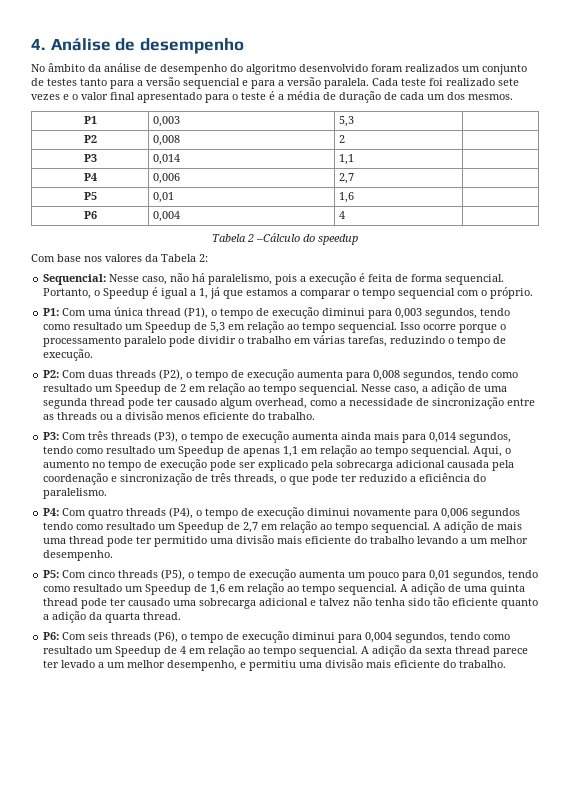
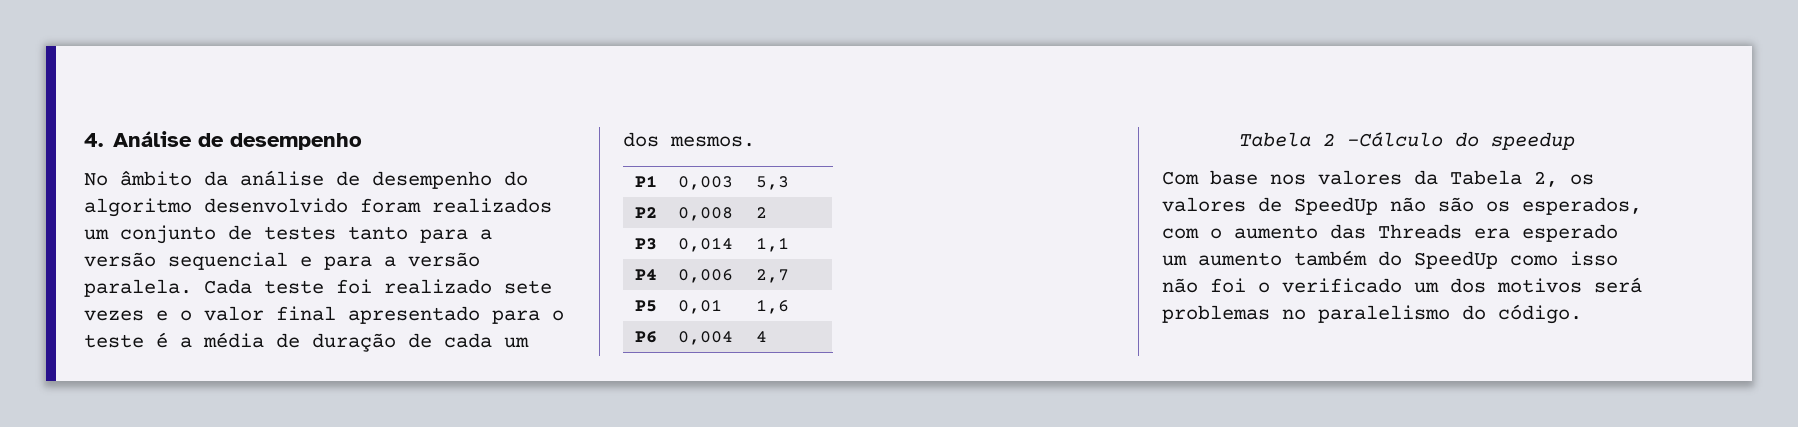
[199,254,208,262] [43,273,505,285] [43,287,534,299] [43,307,511,319] [43,321,507,333] [43,335,507,347] [43,349,94,361] [43,369,519,381] [43,383,508,395] [43,397,536,409] [43,411,316,420] [43,431,512,443] [43,445,512,457] [43,459,515,471] [43,473,487,485] [43,488,108,499] [43,507,521,519] [43,521,523,533] [43,535,529,547] [43,550,114,561] [43,569,539,581] [43,583,526,595] [43,597,539,609] [43,611,182,623] [43,631,511,643] [43,645,529,657] [43,659,507,671] 2: // Sequencial: Nesse caso, não há paralelismo, pois a execução é feita de forma sequencial. Portanto, o Speedup é igual a 1, já que estamos a comparar o tempo sequencial com o próprio. // P1: Com uma única thread (P1), o tempo de execução diminui para 0,003 segundos, tendo como resultado um Speedup de 5,3 em relação ao tempo sequencial. Isso ocorre porque o processamento paralelo pode dividir o trabalho em várias tarefas, reduzindo o tempo de execução. // P2: Com duas threads (P2), o tempo de execução aumenta para 0,008 segundos, tendo como resultado um Speedup de 2 em relação ao tempo sequencial. Nesse caso, a adição de uma segunda thread pode ter causado algum overhead, como a necessidade de sincronização entre as threads ou a divisão menos eficiente do trabalho. // P3: Com três threads (P3), o tempo de execução aumenta ainda mais para 0,014 segundos, tendo como resultado um Speedup de apenas 1,1 em relação ao tempo sequencial. Aqui, o aumento no tempo de execução pode ser explicado pela sobrecarga adicional causada pela coordenação e sincronização de três threads, o que pode ter reduzido a eficiência do paralelismo. // P4: Com quatro threads (P4), o tempo de execução diminui novamente para 0,006 segundos tendo como resultado um Speedup de 2,7 em relação ao tempo sequencial. A adição de mais uma thread pode ter permitido uma divisão mais eficiente do trabalho levando a um melhor desempenho. // P5: Com cinco threads (P5), o tempo de execução aumenta um pouco para 0,01 segundos, tendo como resultado um Speedup de 1,6 em relação ao tempo sequencial. A adição de uma quinta thread pode ter causado uma sobrecarga adicional e talvez não tenha sido tão eficiente quanto a adição da quarta thread. // P6: Com seis threads (P6), o tempo de execução diminui para 0,004 segundos, tendo como resultado um Speedup de 4 em relação ao tempo sequencial. A adição da sexta thread parece ter levado a um melhor desempenho, e permitiu uma divisão mais eficiente do trabalho. -> [1534,171,1594,187] [1162,197,1642,215] [1162,224,1618,242] [1162,250,1618,269] [1162,277,1642,293] [1162,304,1582,324] 2, os valores de SpeedUp não são os esperados, com o aumento das Threads era esperado um aumento também do SpeedUp como isso não foi o verificado um dos motivos será problemas no paralelismo do código.

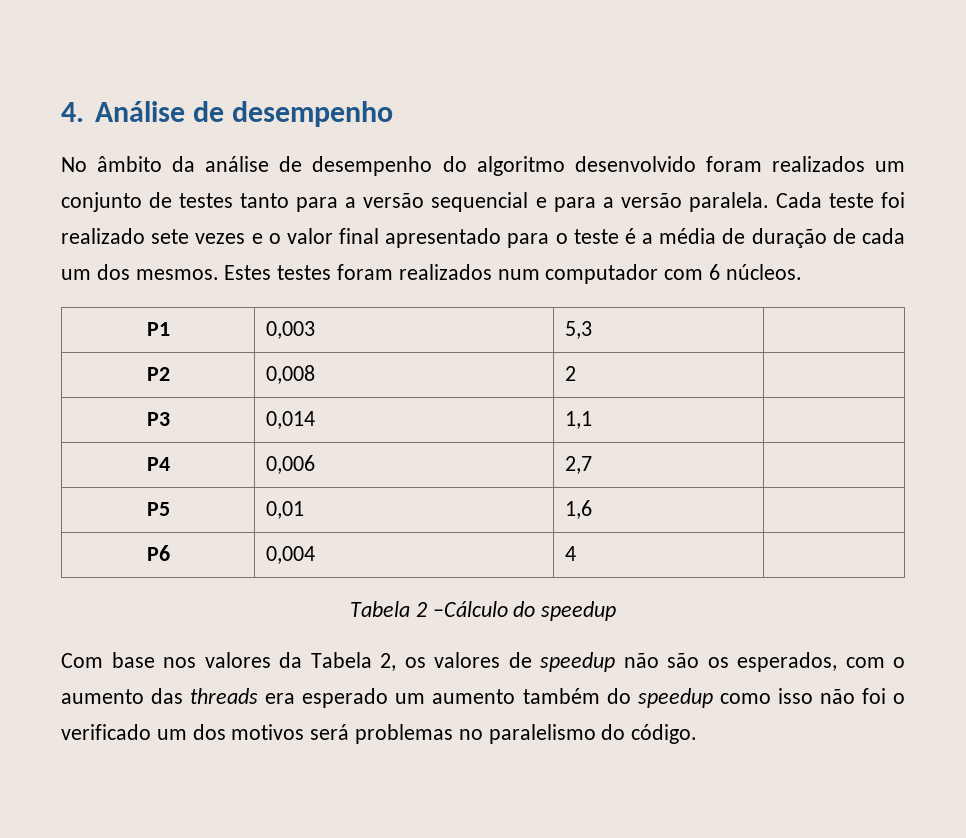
(755, 141) none -> [224,264,802,284] Estes testes foram realizados num computador com 6 núcleos.
[1294,197,1378,215] SpeedUp -> [540,652,615,672] speedup
[1378,224,1462,239] Threads -> [190,688,259,704] threads
[1414,251,1498,269] SpeedUp -> [637,688,713,708] speedup

